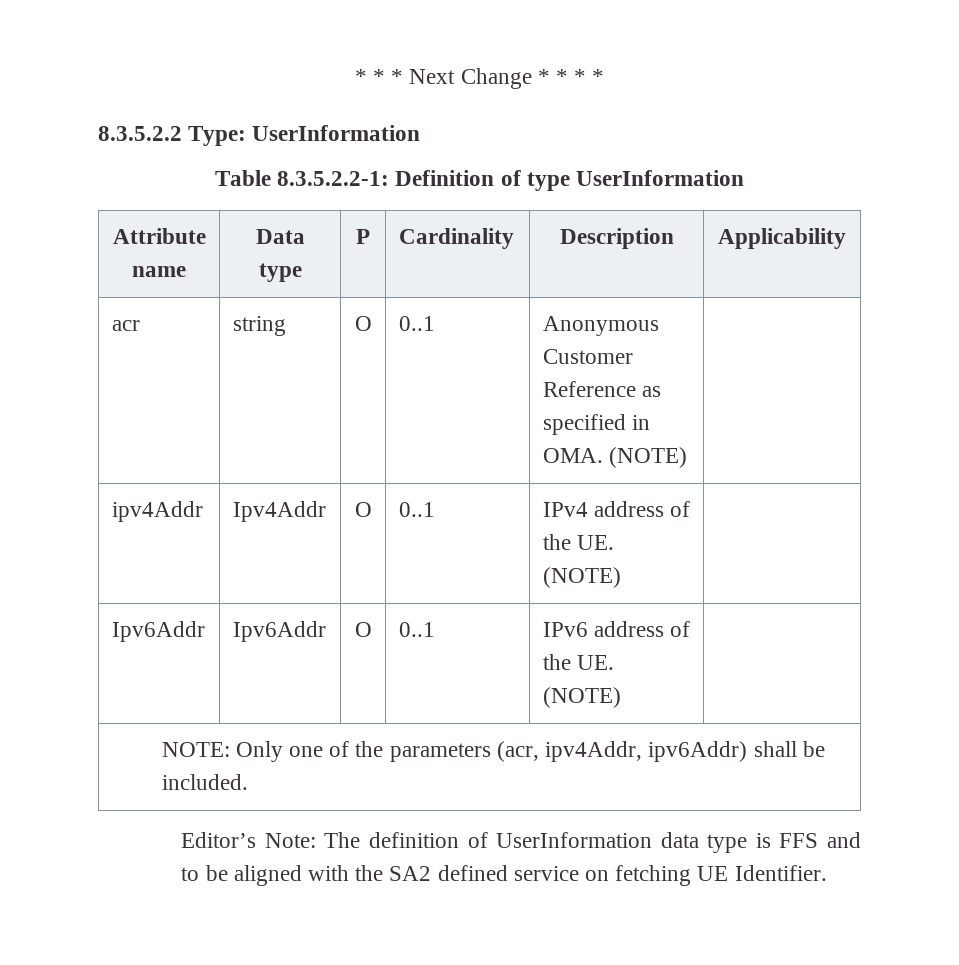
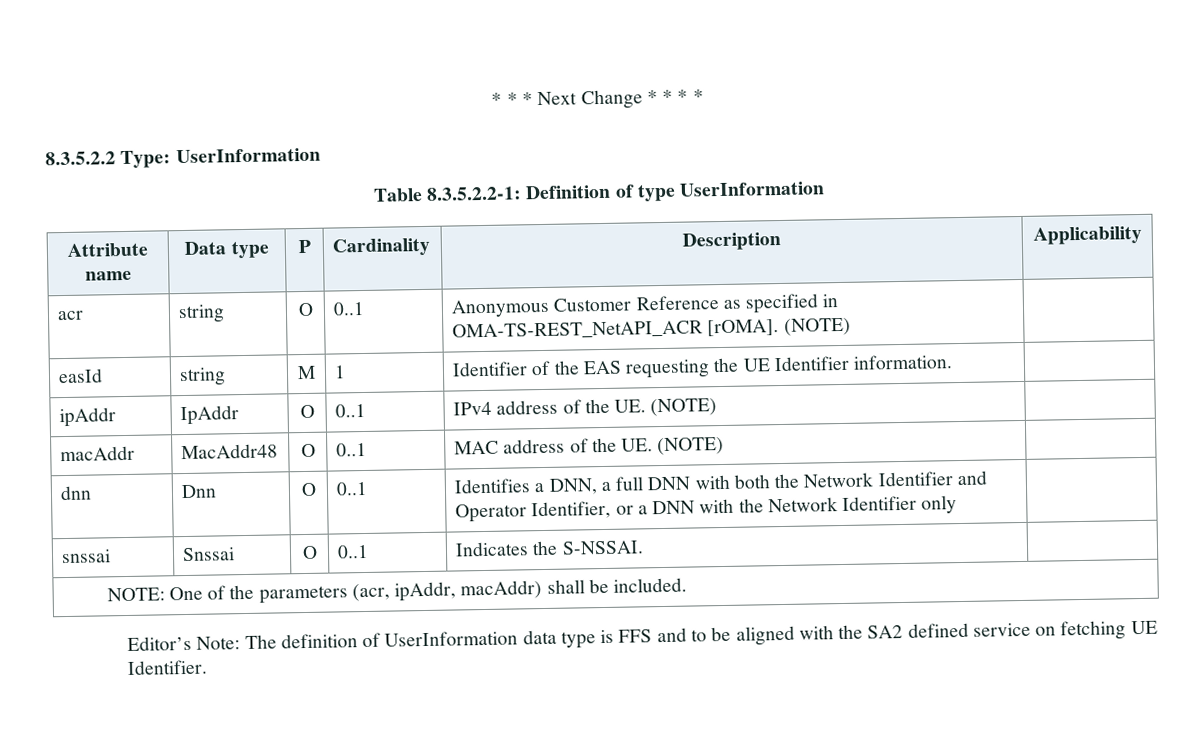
[542,447,687,468] [111,501,203,522] [232,501,326,522] OMA. (NOTE) | // ipv4Addr | Ipv4Addr -> [452,317,851,340] [58,368,104,384] [179,367,227,387] [297,365,316,380] [334,365,347,379] [452,354,953,379] [59,407,117,428] [180,405,240,426] OMA-TS-REST_NetAPI_ACR [rOMA]. (NOTE) | // easId | string | M | 1 | Identifier of the EAS requesting the UE Identifier information. | // ipAddr | IpAddr
[111,621,205,642] [232,621,326,642] [354,622,372,637] [398,622,435,637] [542,621,691,637] [542,654,614,670] [542,687,621,708] Ipv6Addr | Ipv6Addr | O | 0..1 | IPv6 address of the UE. (NOTE) | -> [60,445,136,462] [181,443,279,460] [300,443,316,458] [336,442,368,457] [454,436,725,456] [60,485,93,501] [181,484,218,499] [300,482,317,497] [336,481,369,496] [454,470,987,495] [455,495,958,523] [61,549,112,564] [182,547,236,562] [301,545,318,560] [337,544,370,559] [455,540,644,557] macAddr | MacAddr48 | O | 0..1 | MAC address of the UE. (NOTE) | // dnn | Dnn | O | 0..1 | Identifies a DNN, a full DNN with both the Network Identifier and Operator Identifier, or a DNN with the Network Identifier only | // snssai | Snssai | O | 0..1 | Indicates the S-NSSAI. |
[235,741,324,762] Only one -> [168,586,203,601] One
[545,741,748,762] ipv4Addr, ipv6Addr) -> [394,580,543,602] ipAddr, macAddr)

